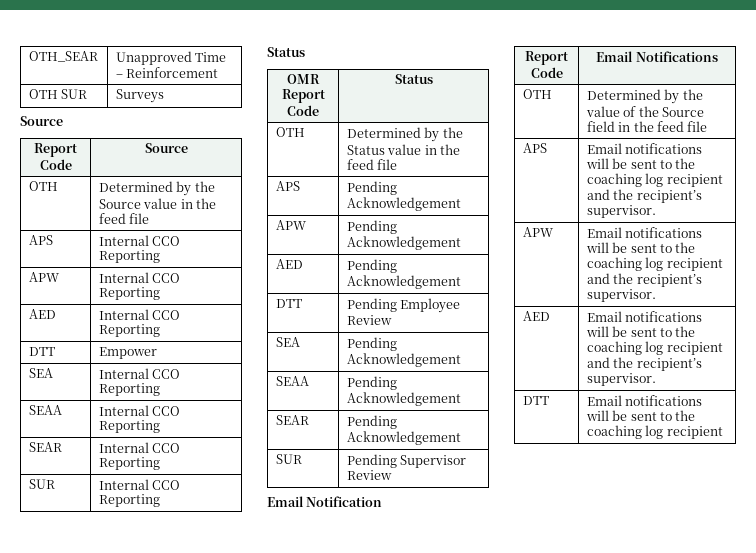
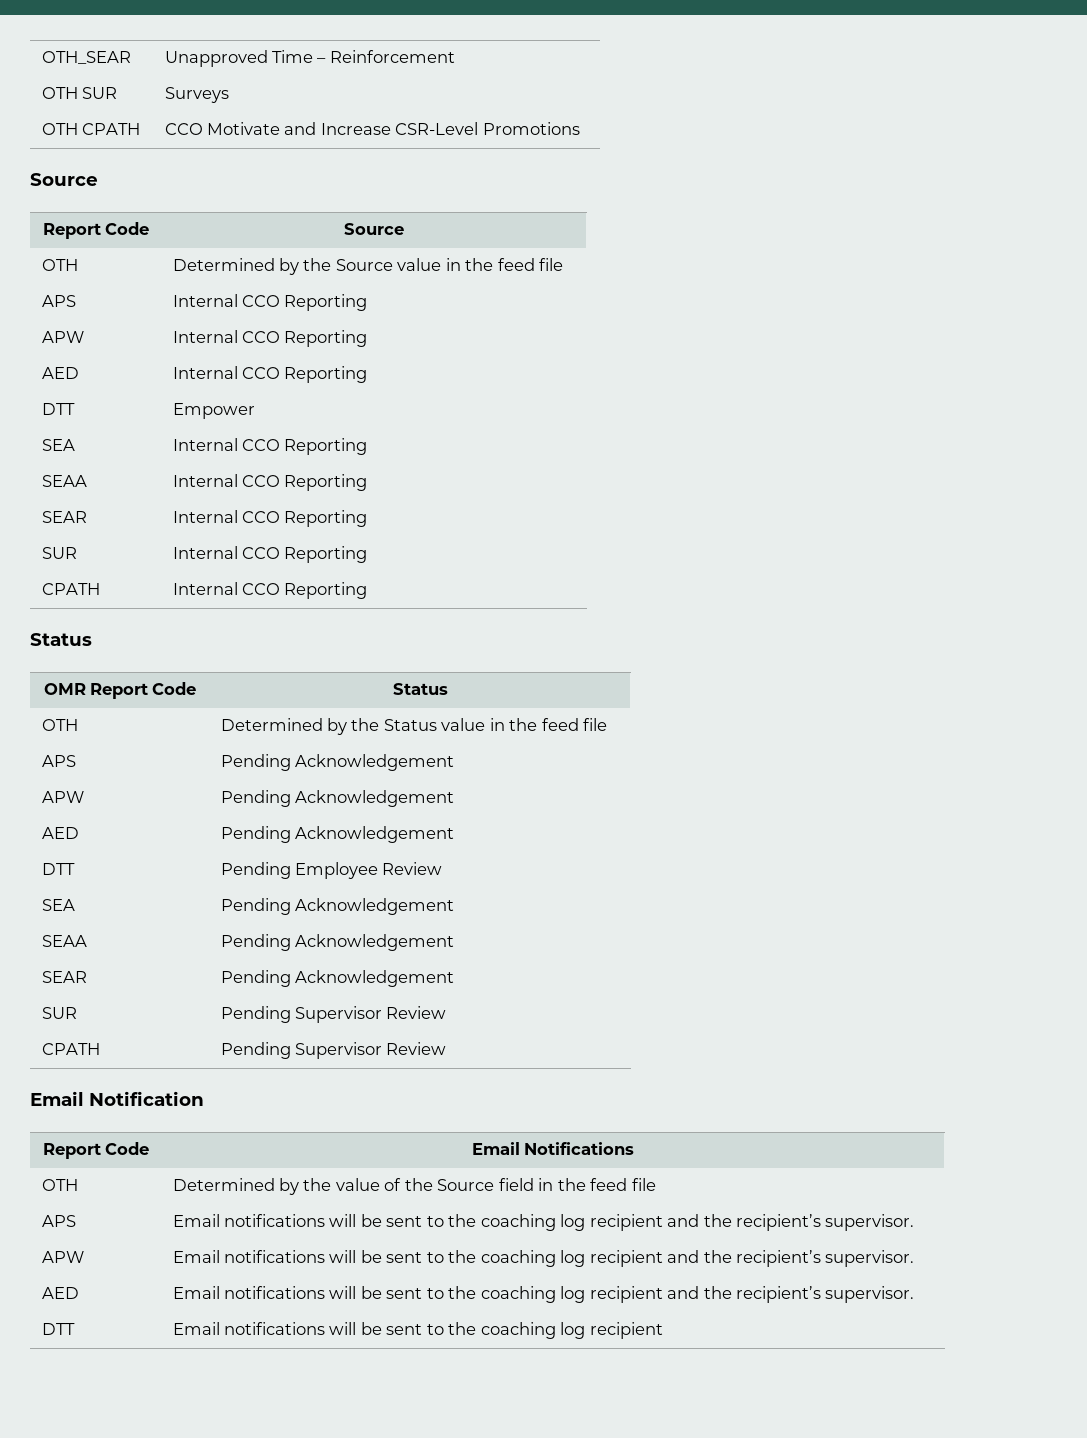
(164, 96) none -> [41,123,140,135] [164,122,580,135] // OTH CPATH | CCO Motivate and Increase CSR-Level Promotions
(160, 500) none -> [41,583,100,595] [172,582,368,599] // CPATH | Internal CCO Reporting
(392, 475) none -> [41,1043,100,1055] [220,1042,447,1059] // CPATH | Pending Supervisor Review

